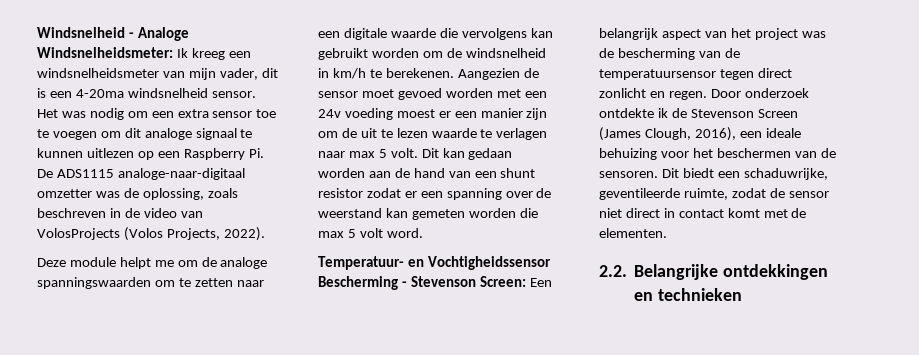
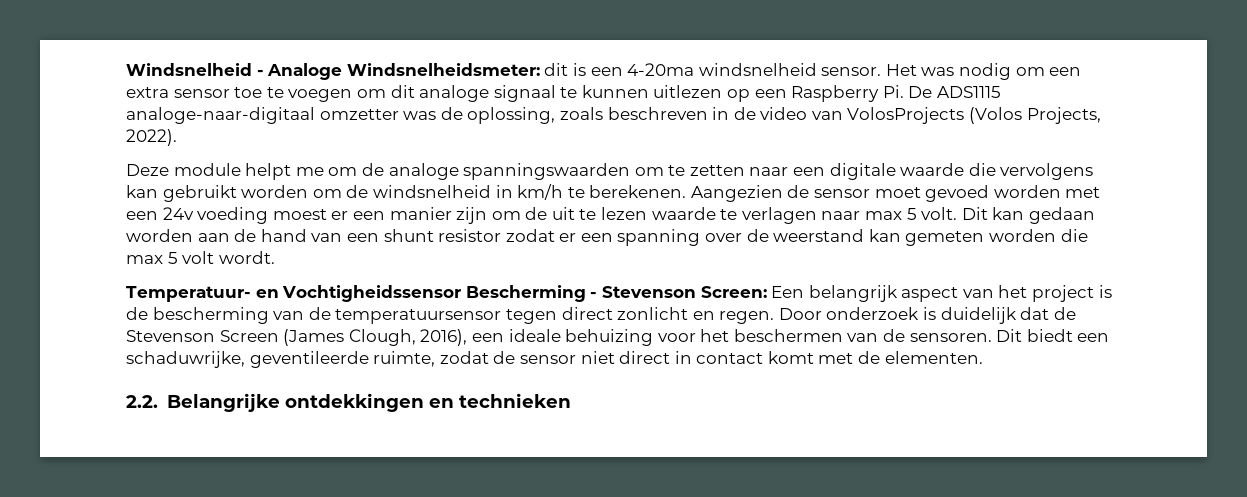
[176,48,251,60] [37,68,258,80] Ik kreeg een windsnelheidsmeter van mijn vader, -> (540, 69) none
[386,228,423,238] word. -> [218,251,275,264] wordt.
[801,31,826,38] was -> [1098,285,1112,298] is
[599,108,668,118] ontdekte ik -> [923,307,1050,324] is duidelijk dat

